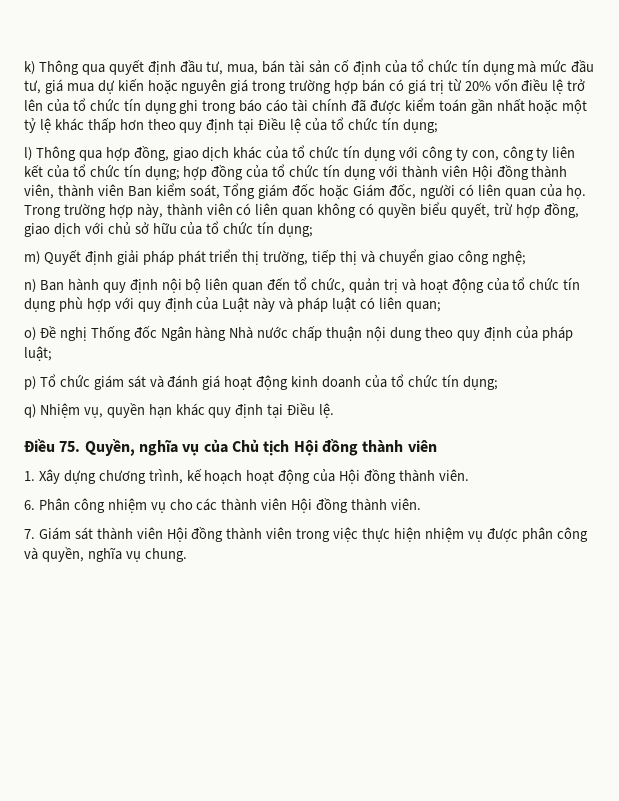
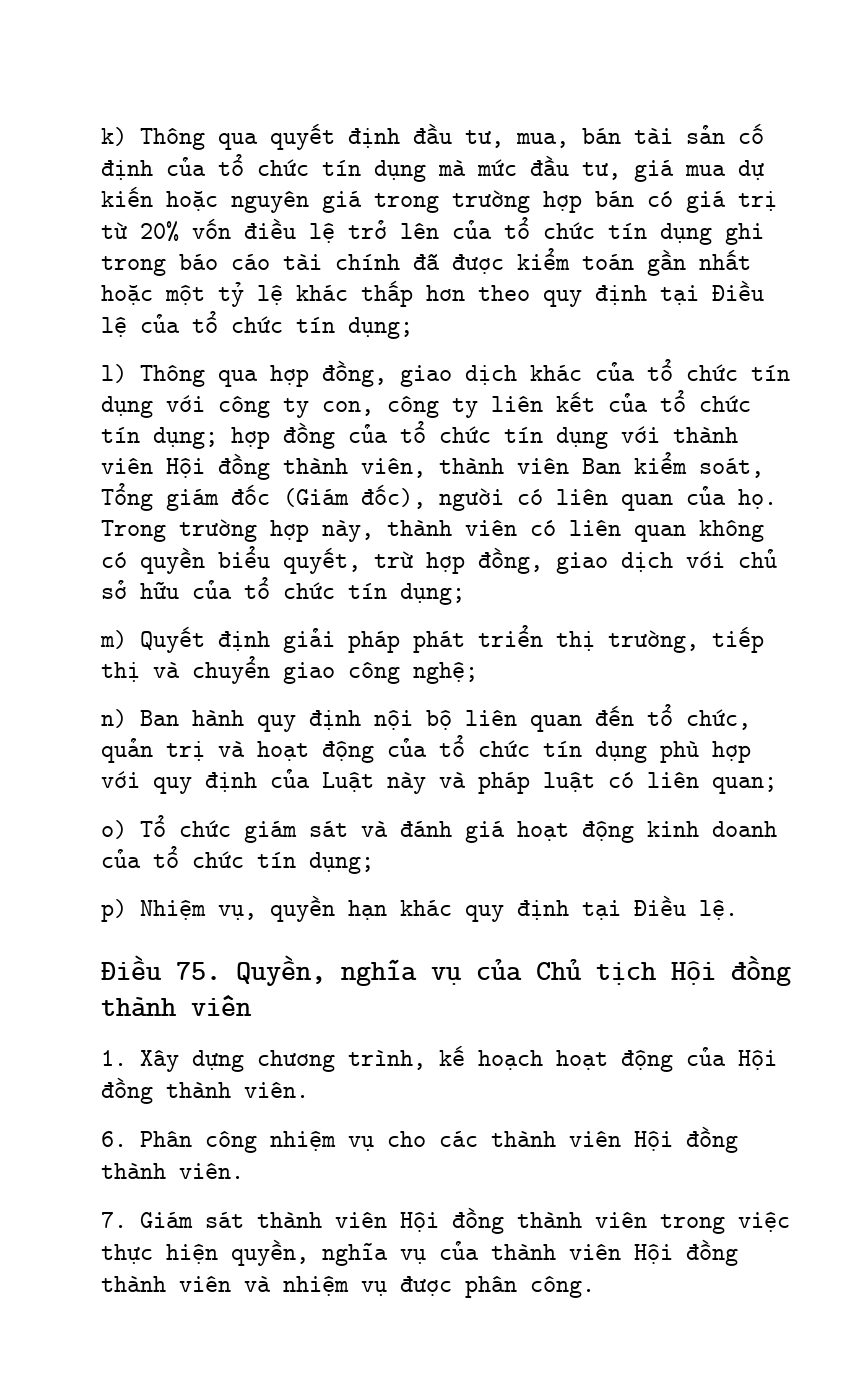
[319,184,417,199] hoặc Giám đốc, -> [283,484,426,509] (Giám đốc),
[39,326,573,341] [24,346,52,361] [24,376,36,390] Đề nghị Thống đốc Ngân hàng Nhà nước chấp thuận nội dung theo quy định của pháp luật; // p) -> (127, 829) none
[24,404,36,418] q) -> [101,899,127,922] p)
[424,527,588,542] [24,547,187,562] nhiệm vụ được phân công và quyền, nghĩa vụ chung. -> [231,1239,738,1266] [101,1275,595,1298] quyền, nghĩa vụ của thành viên Hội đồng thành viên và nhiệm vụ được phân công.

